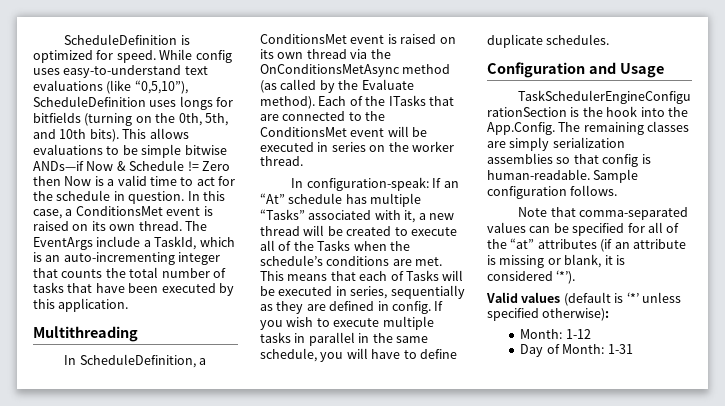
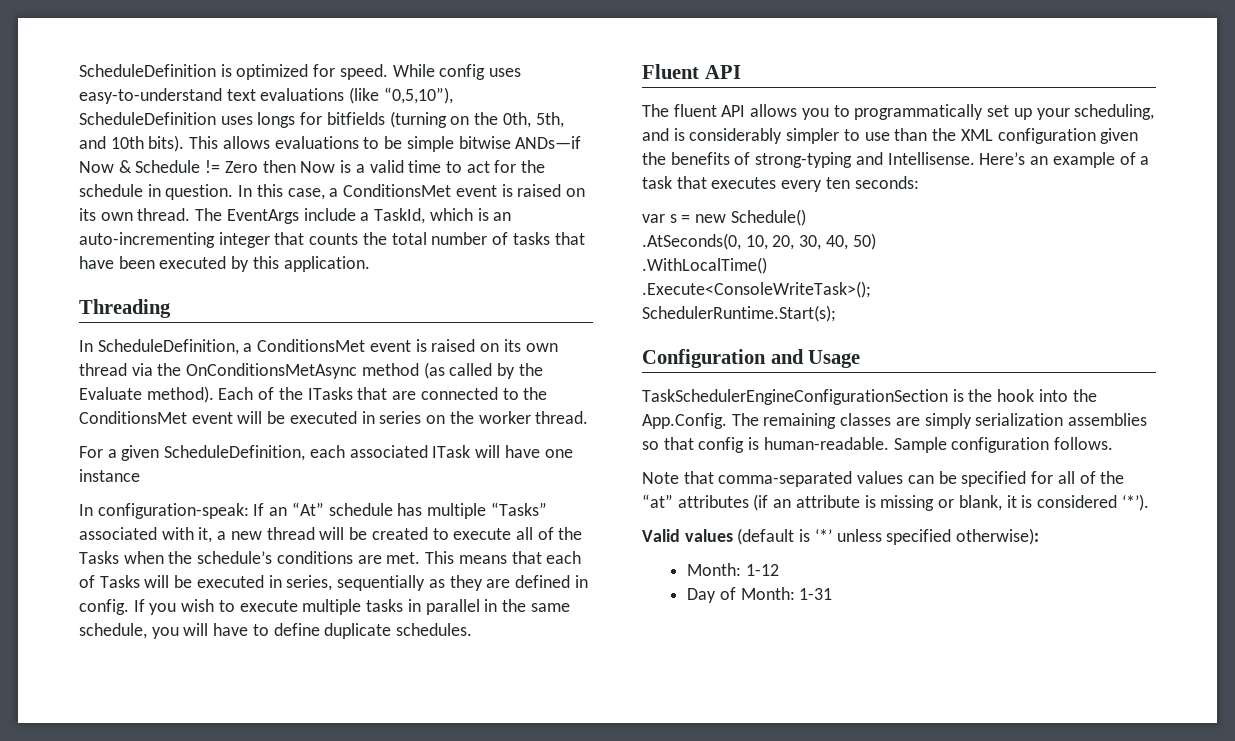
[33,326,138,342] Multithreading -> [79,299,171,318] Threading
(303, 161) none -> [79,445,573,461] [79,469,140,482] // For a given ScheduleDefinition, each associated ITask will have one instance
(610, 39) none -> [642,64,741,79] [642,104,1155,120] [642,128,1139,144] [642,152,1150,168] [642,176,919,192] [642,209,806,226] [642,233,876,250] [642,257,767,274] [642,281,871,298] [642,305,836,322] // Fluent API // The fluent API allows you to programmatically set up your scheduling, and is considerably simpler to use than the XML configuration given the benefits of strong-typing and Intellisense. Here’s an example of a task that executes every ten seconds: // var s = new Schedule() // .AtSeconds(0, 10, 20, 30, 40, 50) // .WithLocalTime() // .Execute<ConsoleWriteTask>(); // SchedulerRuntime.Start(s);

